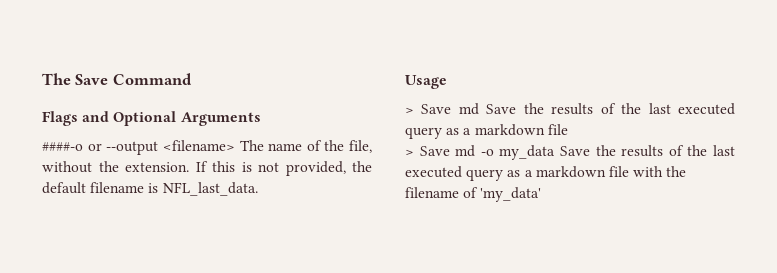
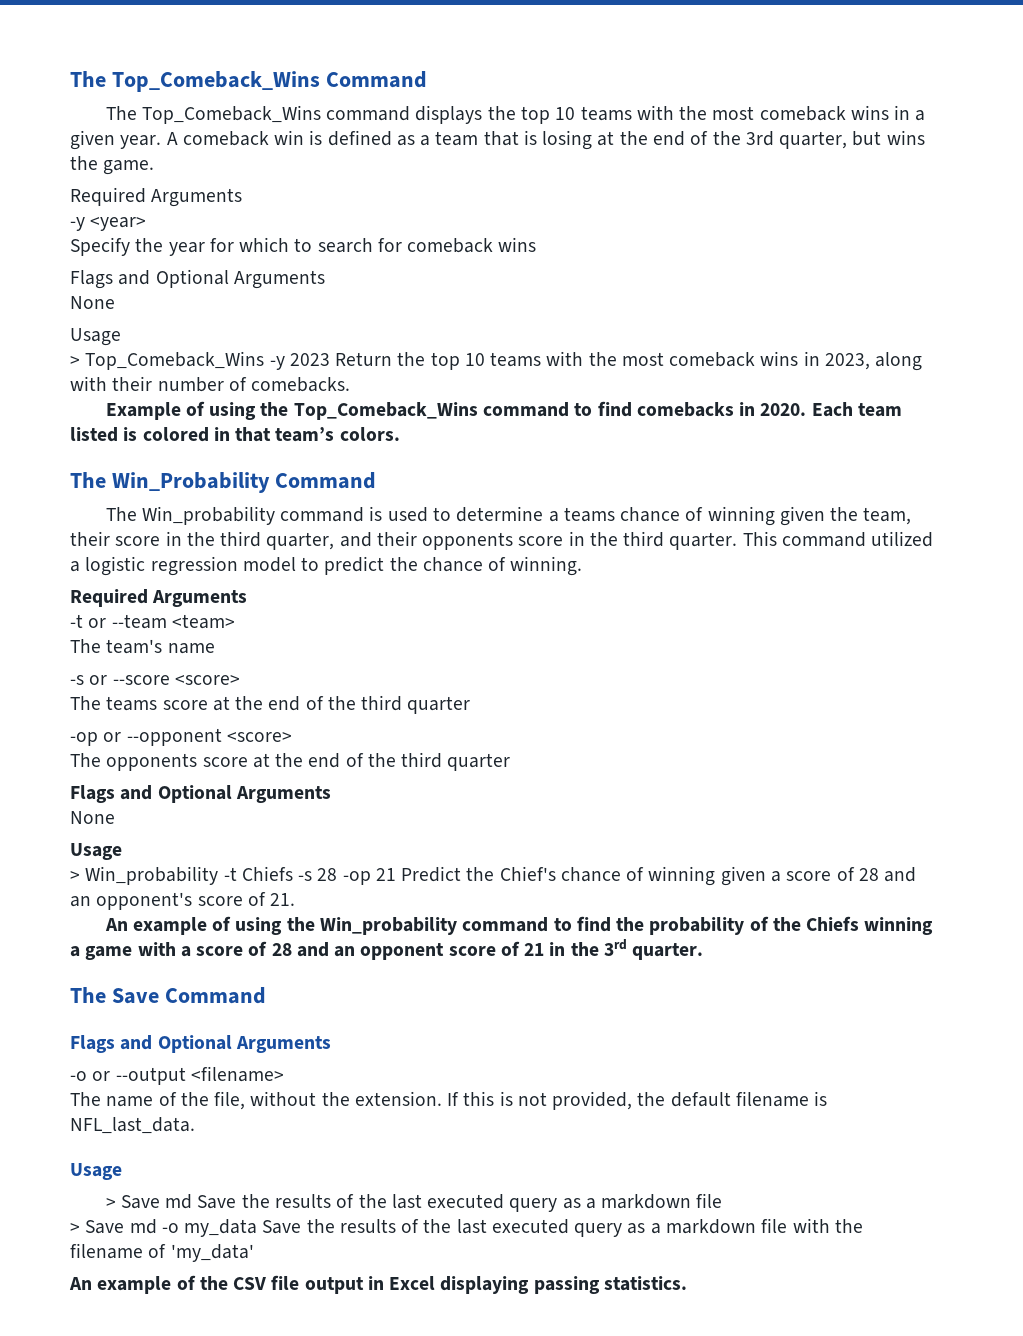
[42,73,71,85] The -> [70,71,427,92] [105,105,926,124] [70,130,925,150] [70,156,155,175] [70,187,243,207] [70,217,147,231] [70,237,537,256] [70,269,325,289] [70,296,115,309] [70,328,121,346] [70,351,923,371] [70,376,351,392] [105,401,902,420] [70,427,400,442] [70,472,376,493] [105,506,912,526] [70,531,934,550] [70,556,583,576] [70,589,248,607] [70,614,235,629] [70,639,215,654] [70,675,240,685] [70,695,471,714] [70,728,292,746] [70,752,511,771] [70,785,331,803] [70,811,115,824] [70,843,122,860] [70,866,917,886] [70,892,296,910] [104,916,934,935] [70,939,704,960] [70,987,106,1003] The Top_Comeback_Wins Command // The Top_Comeback_Wins command displays the top 10 teams with the most comeback wins in a given year. A comeback win is defined as a team that is losing at the end of the 3rd quarter, but wins the game. // Required Arguments // -y <year> // Specify the year for which to search for comeback wins // Flags and Optional Arguments // None // Usage // > Top_Comeback_Wins -y 2023 Return the top 10 teams with the most comeback wins in 2023, along with their number of comebacks. // Example of using the Top_Comeback_Wins command to find comebacks in 2020. Each team listed is colored in that team’s colors. // The Win_Probability Command // The Win_probability command is used to determine a teams chance of winning given the team, their score in the third quarter, and their opponents score in the third quarter. This command utilized a logistic regression model to predict the chance of winning. // Required Arguments // -t or --team <team> // The team's name // -s or --score <score> // The teams score at the end of the third quarter // -op or --opponent <score> // The opponents score at the end of the third quarter // Flags and Optional Arguments // None // Usage // > Win_probability -t Chiefs -s 28 -op 21 Predict the Chief's chance of winning given a score of 28 and an opponent's score of 21. // An example of using the Win_probability command to find the probability of the Chiefs winning a game with a score of 28 and an opponent score of 21 in the 3rd quarter. // The
[42,142,83,151] ####-o -> [70,1071,87,1081] -o
(235, 145) none -> (284, 1074) //
(542, 194) none -> [69,1275,687,1294] // An example of the CSV file output in Excel displaying passing statistics.

